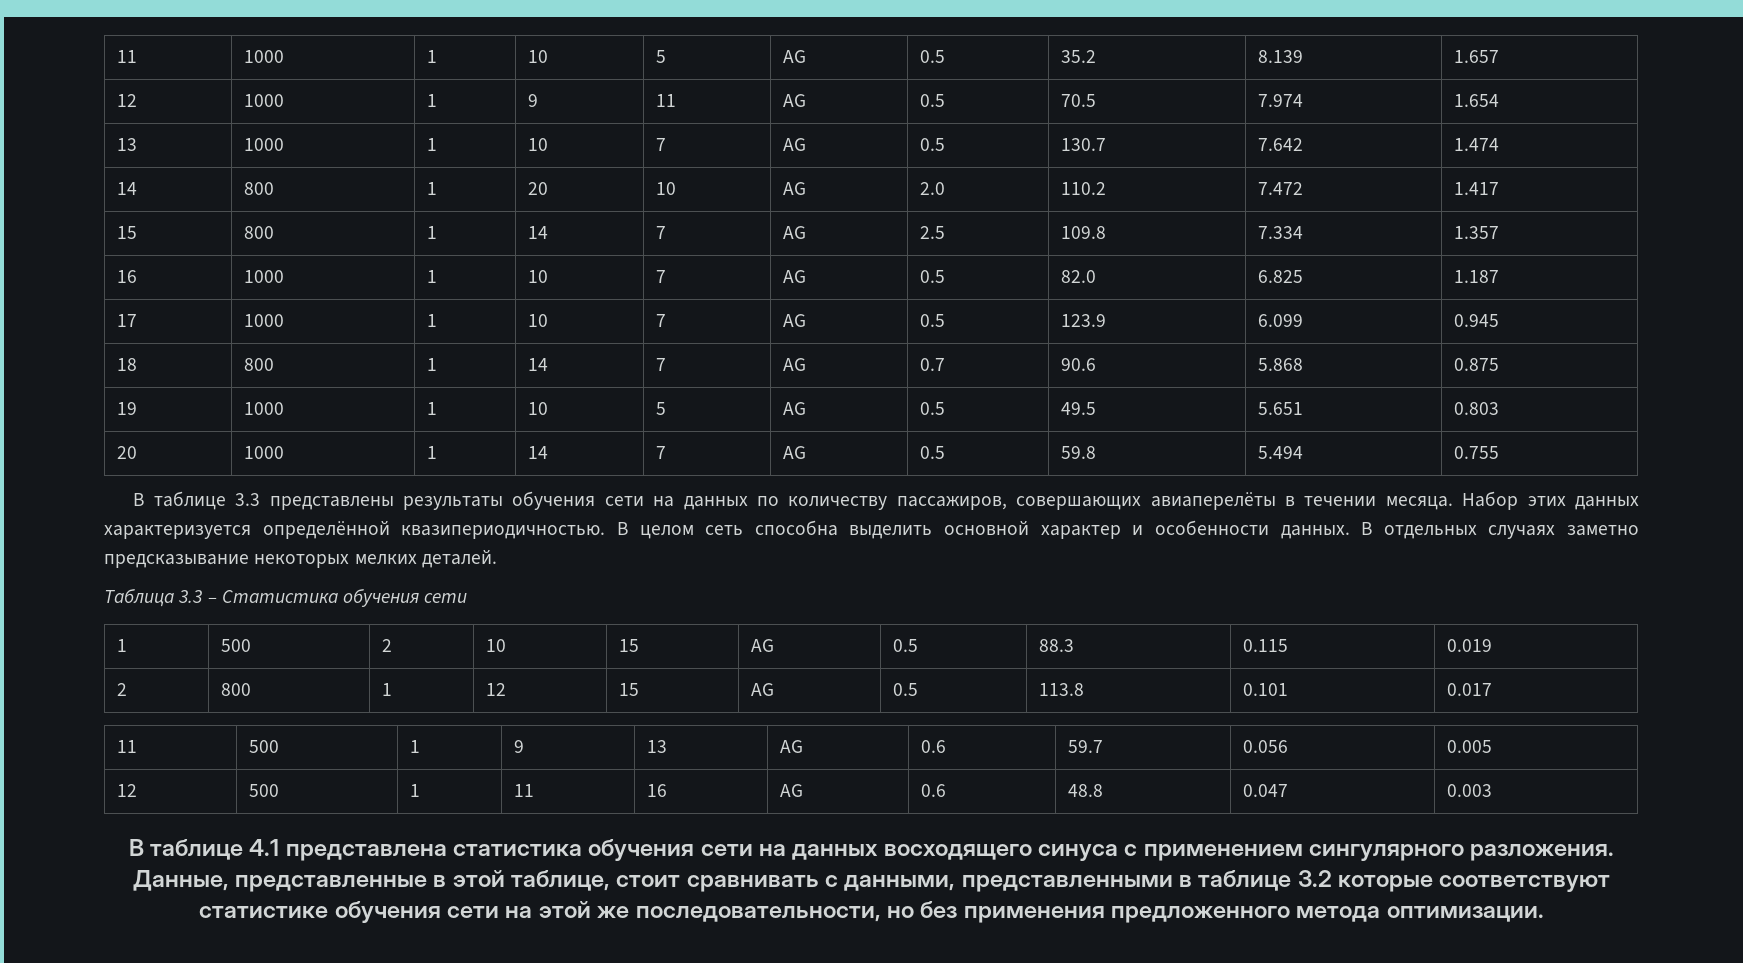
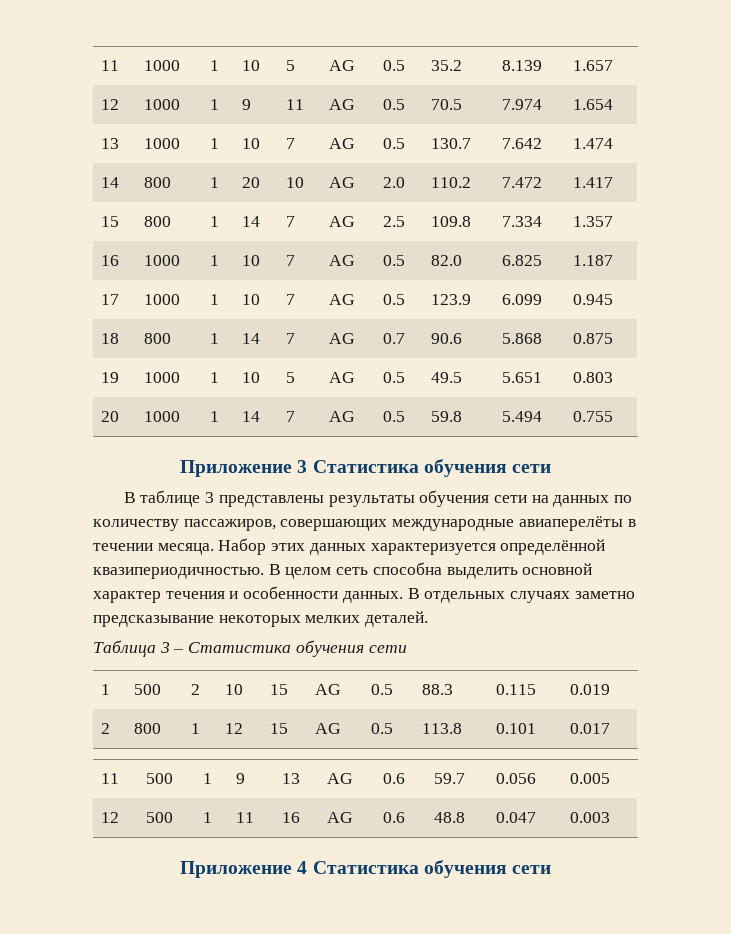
[133,491,261,510] // В таблице 3.3 -> [179,459,552,477] [123,490,215,507] // Приложение 3 Статистика обучения сети // В таблице 3
(1142, 503) none -> [392,519,515,531] международные
(1121, 532) none -> [165,591,225,599] течения
[178,590,203,603] 3.3 -> [159,642,170,653] 3
[128,839,1615,861] [132,870,1611,892] [199,901,1544,923] В таблице 4.1 представлена статистика обучения сети на данных восходящего синуса с применением сингулярного разложения. Данные, представленные в этой таблице, стоит сравнивать с данными, представленными в таблице 3.2 которые соответствуют статистике обучения сети на этой же последовательности, но без применения предложенного метода оптимизации. -> [179,860,552,878] Приложение 4 Статистика обучения сети

